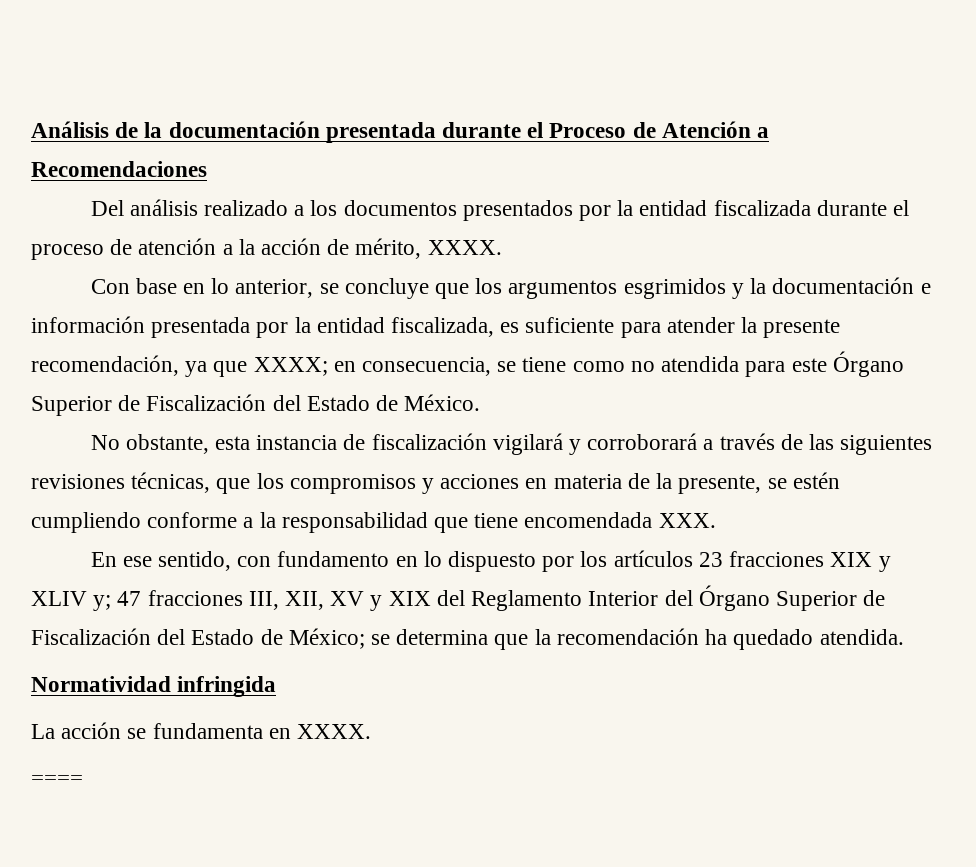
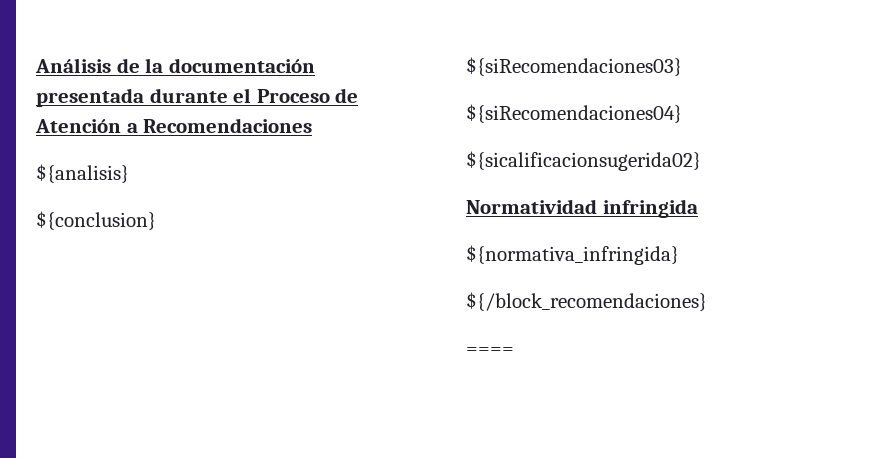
[90,199,910,221] [31,238,502,260] [90,277,931,299] [31,316,841,338] [31,351,904,377] [31,394,481,416] [90,433,933,455] [31,472,840,494] [31,512,716,533] [90,550,891,572] [31,585,886,611] [31,628,904,650] [31,676,277,697] [31,722,372,739] Del análisis realizado a los documentos presentados por la entidad fiscalizada durante el proceso de atención a la acción de mérito, XXXX. // Con base en lo anterior, se concluye que los argumentos esgrimidos y la documentación e información presentada por la entidad fiscalizada, es suficiente para atender la presente recomendación, ya que XXXX; en consecuencia, se tiene como no atendida para este Órgano Superior de Fiscalización del Estado de México. // No obstante, esta instancia de fiscalización vigilará y corroborará a través de las siguientes revisiones técnicas, que los compromisos y acciones en materia de la presente, se estén cumpliendo conforme a la responsabilidad que tiene encomendada XXX. // En ese sentido, con fundamento en lo dispuesto por los artículos 23 fracciones XIX y XLIV y; 47 fracciones III, XII, XV y XIX del Reglamento Interior del Órgano Superior de Fiscalización del Estado de México; se determina que la recomendación ha quedado atendida. // Normatividad infringida // La acción se fundamenta en XXXX. -> [36,164,129,183] [36,211,156,230] [466,57,682,76] [466,104,682,123] [466,151,701,171] [466,199,698,218] [466,245,679,265] [466,292,707,311] ${analisis} // ${conclusion} // ${siRecomendaciones03} // ${siRecomendaciones04} // ${sicalificacionsugerida02} // Normatividad infringida // ${normativa_infringida} // ${/block_recomendaciones}

